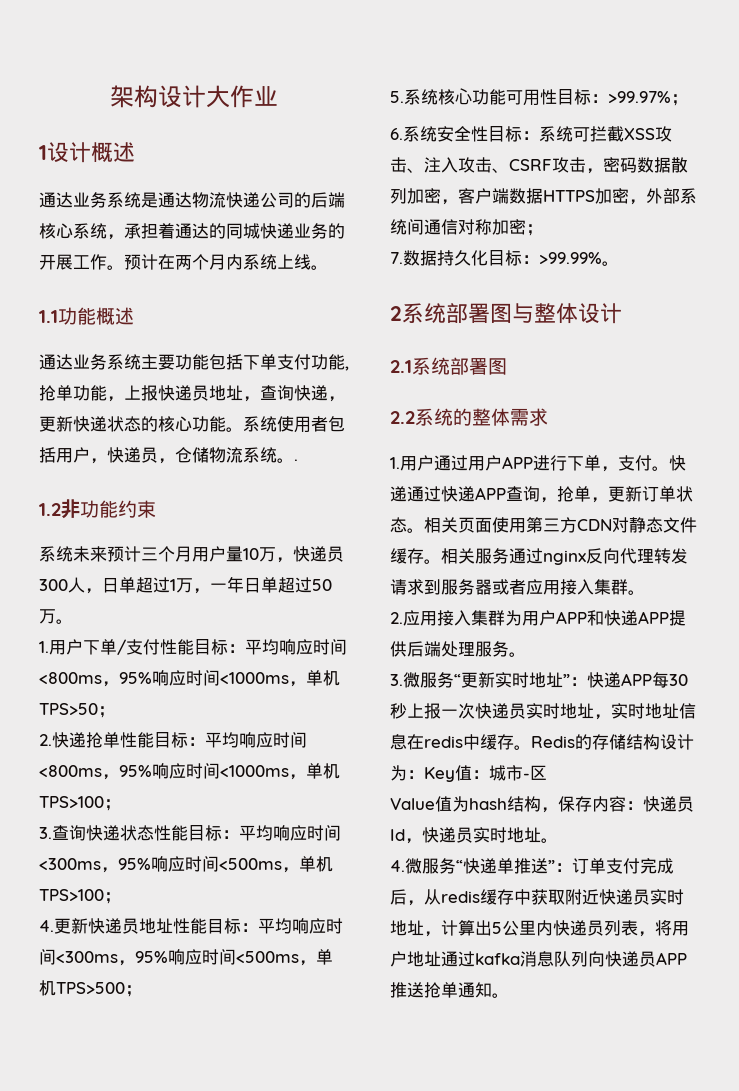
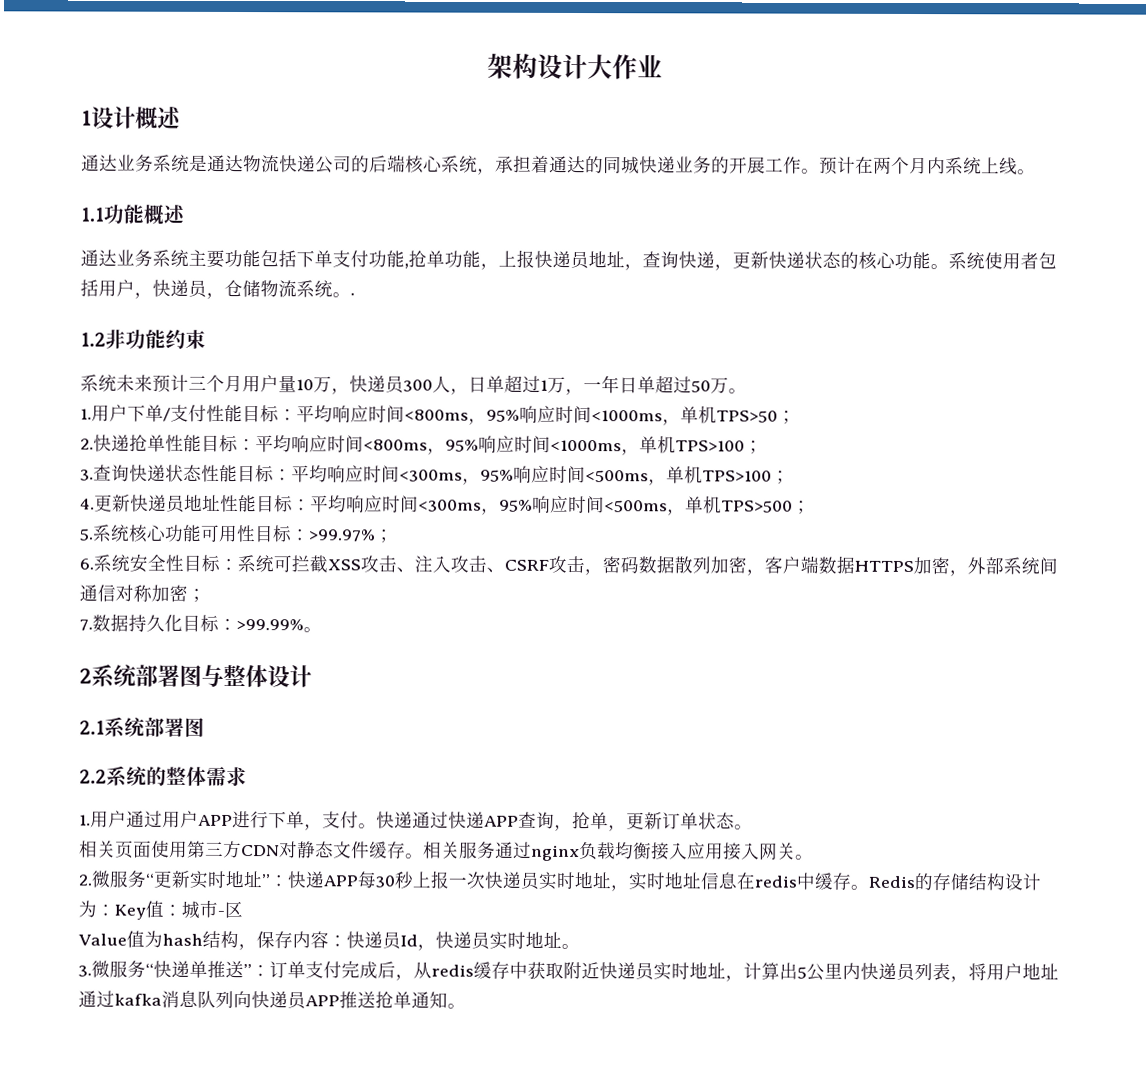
(424, 530) none -> (753, 827) //
[586,548,688,564] [390,579,628,595] 反向代理转发请求到服务器或者应用接入集群 -> [579,842,796,861] 负载均衡接入应用接入网关
[403,610,686,626] [390,641,526,657] [390,674,403,686] 应用接入集群为用户APP和快递APP提供后端处理服务。 // 3. -> (93, 880) none
[390,860,405,872] 4. -> [78,965,92,977] 3.

